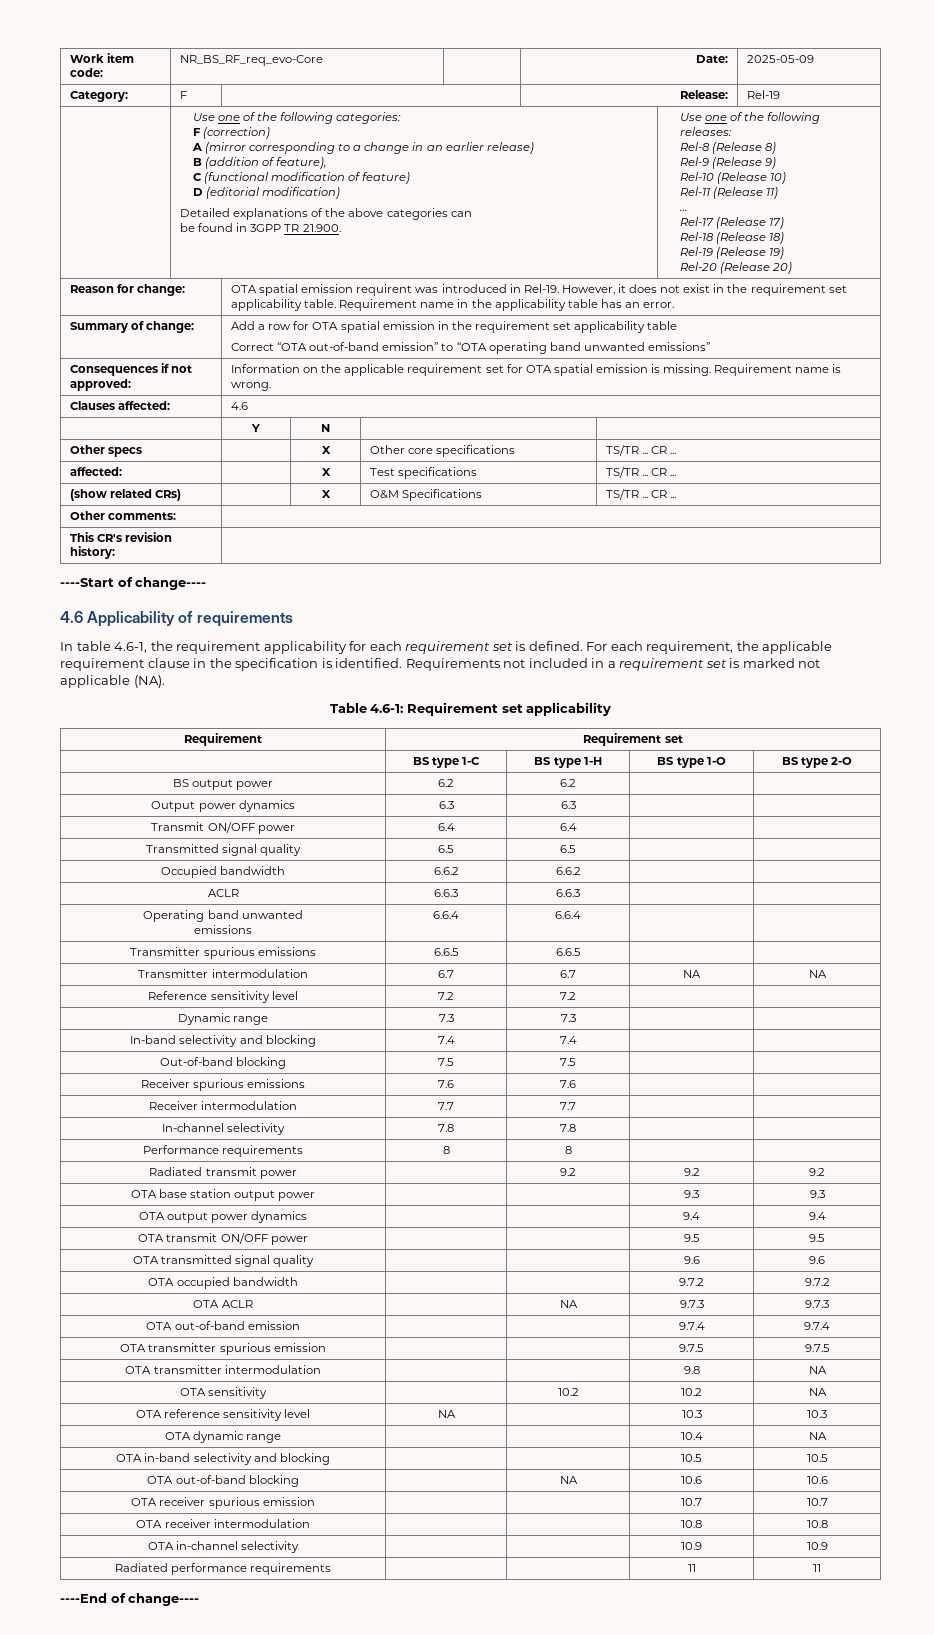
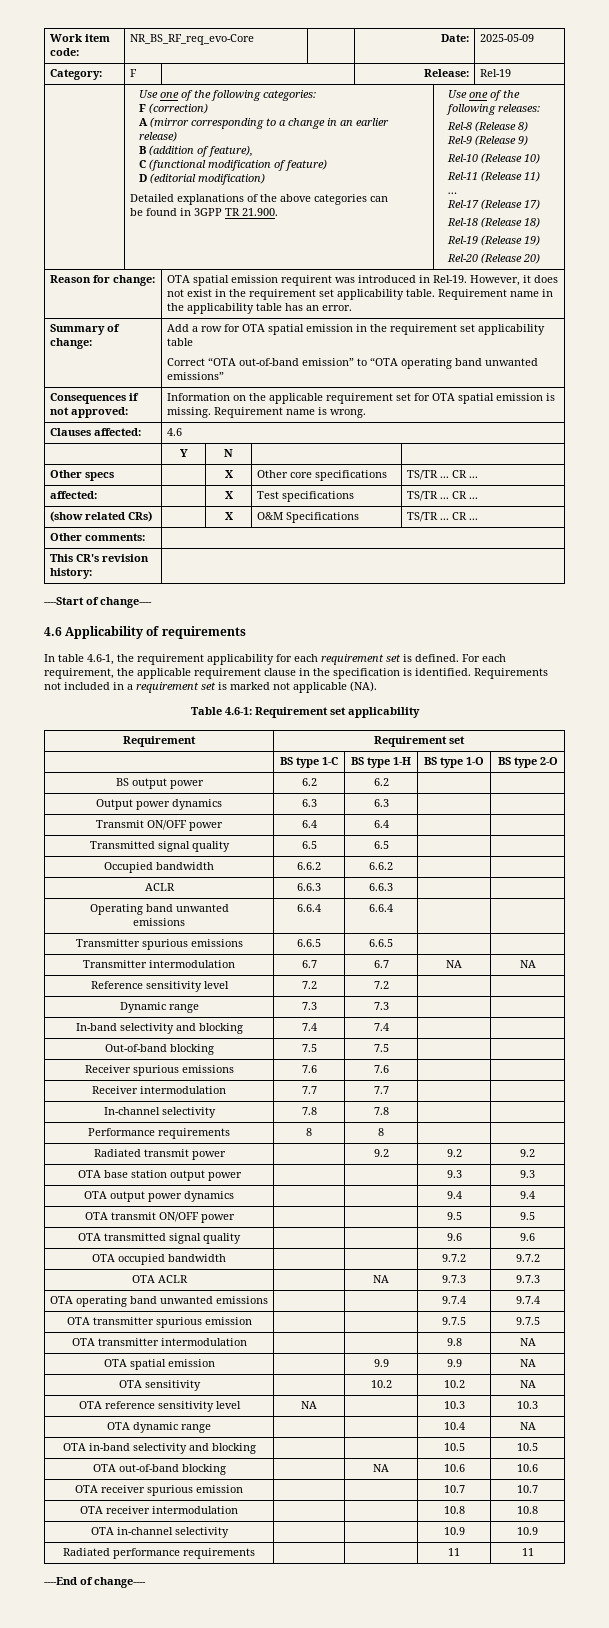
[174,1321,300,1330] out-of-band emission -> [76,1296,268,1307] operating band unwanted emissions
(827, 1370) none -> [103,1359,215,1370] [373,1359,389,1367] [446,1359,462,1367] [519,1359,536,1367] // OTA spatial emission | | 9.9 | 9.9 | NA

